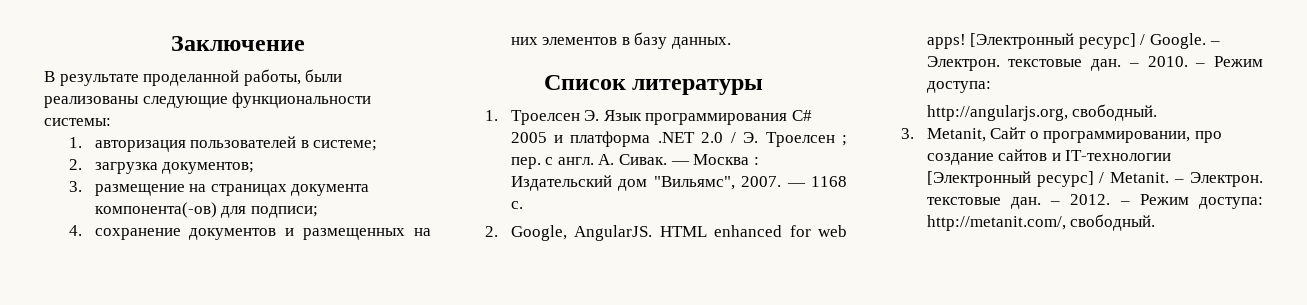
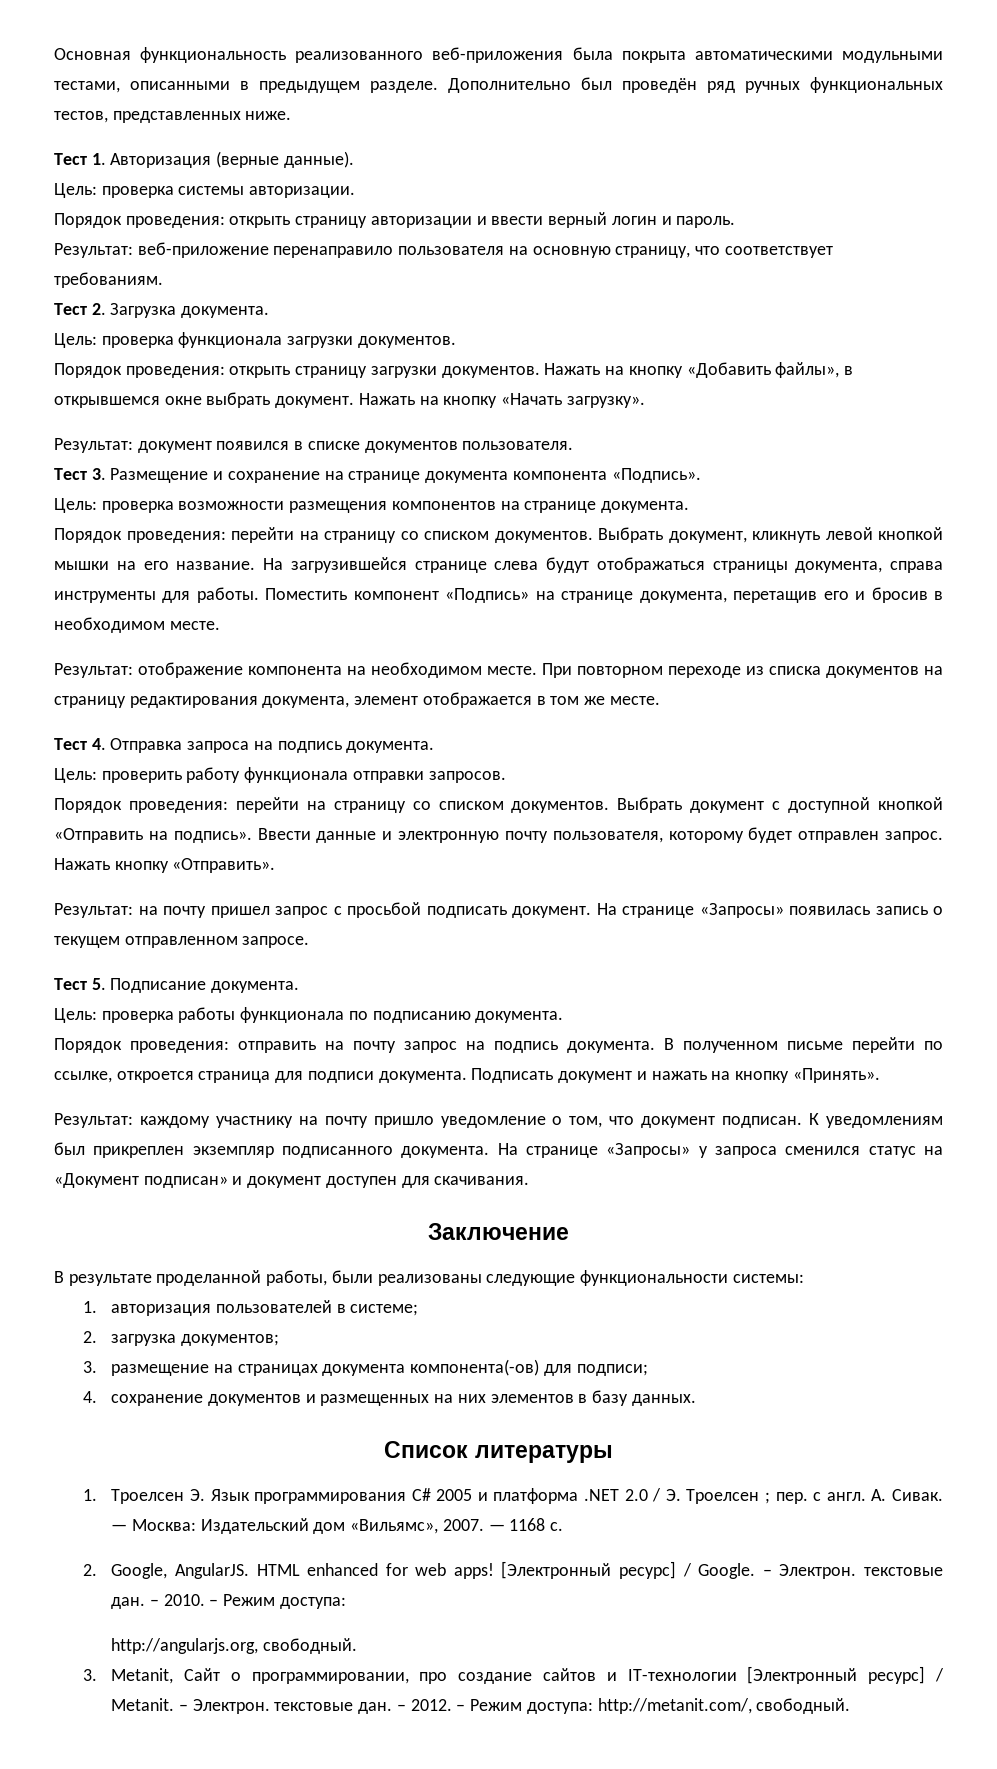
(170, 43) none -> [54,47,943,63] [54,77,943,93] [54,111,292,123] [54,151,354,168] [54,183,356,198] [54,212,736,228] [54,242,833,258] [54,272,163,288] [54,303,270,318] [54,332,456,348] [54,362,853,378] [54,392,645,408] [54,438,574,453] [54,468,701,483] [54,498,690,513] [54,527,943,543] [54,557,943,573] [54,587,943,603] [54,617,220,633] [54,662,943,678] [54,692,660,708] [54,738,435,753] [54,767,506,783] [54,797,943,813] [54,827,943,843] [54,858,276,873] [54,902,943,918] [54,936,310,948] [54,978,300,993] [54,1007,564,1023] [54,1037,943,1053] [54,1068,880,1083] [54,1113,943,1128] [54,1142,944,1158] [54,1173,530,1188] Основная функциональность реализованного веб-приложения была покрыта автоматическими модульными тестами, описанными в предыдущем разделе. Дополнительно был проведён ряд ручных функциональных тестов, представленных ниже. // Тест 1. Авторизация (верные данные). // Цель: проверка системы авторизации. // Порядок проведения: открыть страницу авторизации и ввести верный логин и пароль. // Результат: веб-приложение перенаправило пользователя на основную страницу, что соответствует требованиям. // Тест 2. Загрузка документа. // Цель: проверка функционала загрузки документов. // Порядок проведения: открыть страницу загрузки документов. Нажать на кнопку «Добавить файлы», в открывшемся окне выбрать документ. Нажать на кнопку «Начать загрузку». // Результат: документ появился в списке документов пользователя. // Тест 3. Размещение и сохранение на странице документа компонента «Подпись». // Цель: проверка возможности размещения компонентов на странице документа. // Порядок проведения: перейти на страницу со списком документов. Выбрать документ, кликнуть левой кнопкой мышки на его название. На загрузившейся странице слева будут отображаться страницы документа, справа инструменты для работы. Поместить компонент «Подпись» на странице документа, перетащив его и бросив в необходимом месте. // Результат: отображение компонента на необходимом месте. При повторном переходе из списка документов на страницу редактирования документа, элемент отображается в том же месте. // Тест 4. Отправка запроса на подпись документа. // Цель: проверить работу функционала отправки запросов. // Порядок проведения: перейти на страницу со списком документов. Выбрать документ с доступной кнопкой «Отправить на подпись». Ввести данные и электронную почту пользователя, которому будет отправлен запрос. Нажать кнопку «Отправить». // Результат: на почту пришел запрос с просьбой подписать документ. На странице «Запросы» появилась запись о текущем отправленном запросе. // Тест 5. Подписание документа. // Цель: проверка работы функционала по подписанию документа. // Порядок проведения: отправить на почту запрос на подпись документа. В полученном письме перейти по ссылке, откроется страница для подписи документа. Подписать документ и нажать на кнопку «Принять». // Результат: каждому участнику на почту пришло уведомление о том, что документ подписан. К уведомлениям был прикреплен экземпляр подписанного документа. На странице «Запросы» у запроса сменился статус на «Документ подписан» и документ доступен для скачивания. //
[693,154,759,165] Москва : -> [132,1519,197,1531] Москва:
[653,176,735,190] "Вильямс", -> [350,1519,439,1534] «Вильямс»,

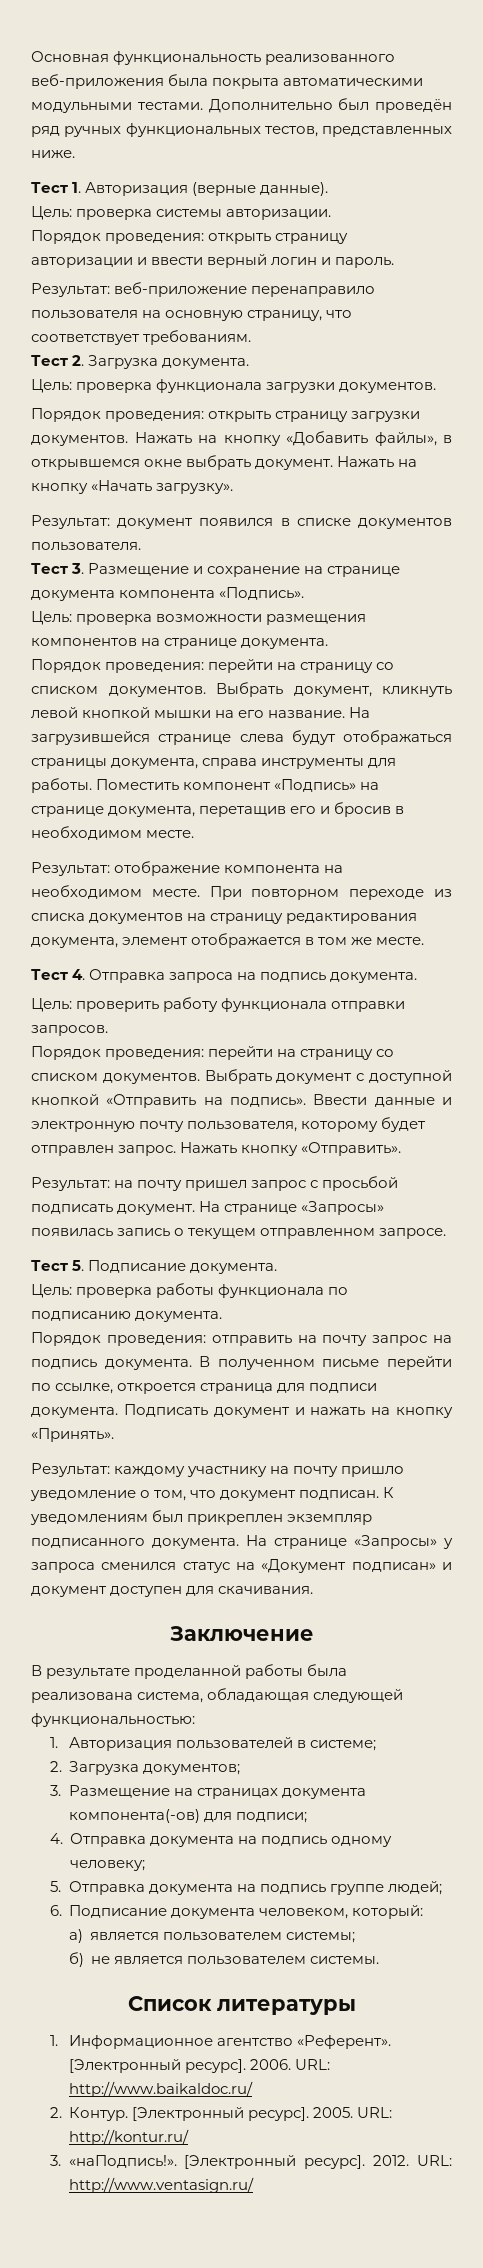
[54,81,438,93] тестами, описанными в предыдущем разделе. -> [137,102,203,110] тестами.
[266,1270,804,1286] [82,1301,212,1316] работы, были реализованы следующие функциональности системы: // 1. авторизация -> [245,1664,348,1679] [31,1688,404,1703] [31,1713,195,1727] [49,1737,172,1751] работы была реализована система, обладающая следующей функциональностью: // 1. Авторизация
[111,1334,177,1346] загрузка -> [69,1761,140,1775] Загрузка
[111,1364,210,1376] размещение -> [68,1785,170,1798] Размещение
[111,1390,696,1406] [384,1441,613,1463] [82,1488,944,1504] [111,1518,564,1534] [82,1561,943,1579] [111,1594,346,1609] [111,1638,358,1654] [82,1666,944,1684] [111,1698,851,1714] сохранение документов и размещенных на них элементов в базу данных. // Список литературы // 1. Троелсен Э. Язык программирования C# 2005 и платформа .NET 2.0 / Э. Троелсен ; пер. с англ. А. Сивак. — Москва: Издательский дом «Вильямс», 2007. — 1168 с. // 2. Google, AngularJS. HTML enhanced for web apps! [Электронный ресурс] / Google. – Электрон. текстовые дан. – 2010. – Режим доступа: // http://angularjs.org, свободный. // 3. Metanit, Сайт о программировании, про создание сайтов и IT-технологии [Электронный ресурс] / Metanit. – Электрон. текстовые дан. – 2012. – Режим доступа: http://metanit.com/, свободный. -> [70,1833,393,1847] [70,1860,146,1871] [49,1881,442,1895] [49,1905,424,1919] [68,1929,356,1943] [68,1952,380,1967] [127,1996,356,2015] [49,2035,391,2049] [68,2059,330,2073] [68,2081,253,2097] [49,2107,393,2121] [69,2129,190,2145] [49,2155,452,2169] [68,2177,254,2193] Отправка документа на подпись одному человеку; // 5. Отправка документа на подпись группе людей; // 6. Подписание документа человеком, который: // а) является пользователем системы; // б) не является пользователем системы. // Список литературы // 1. Информационное агентство «Референт». [Электронный ресурс]. 2006. URL: http://www.baikaldoc.ru/ // 2. Контур. [Электронный ресурс]. 2005. URL: http://kontur.ru/ // 3. «наПодпись!». [Электронный ресурс]. 2012. URL: http://www.ventasign.ru/

